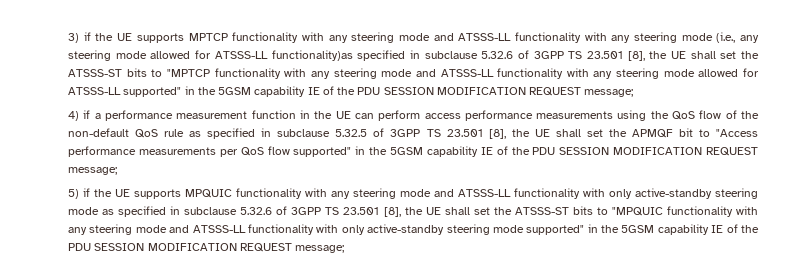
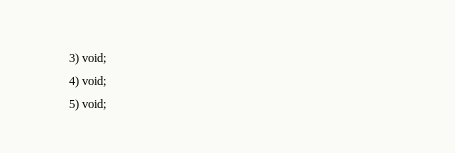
[83,32,759,43] [68,50,759,61] [68,68,760,79] [68,86,634,97] [68,110,760,121] [68,128,758,139] [68,146,758,157] [68,167,118,175] [68,188,758,199] [68,206,758,217] [68,224,759,235] [68,243,345,253] if the UE supports MPTCP functionality with any steering mode and ATSSS-LL functionality with any steering mode (i.e., any steering mode allowed for ATSSS-LL functionality)as specified in subclause 5.32.6 of 3GPP TS 23.501 [8], the UE shall set the ATSSS-ST bits to "MPTCP functionality with any steering mode and ATSSS-LL functionality with any steering mode allowed for ATSSS-LL supported" in the 5GSM capability IE of the PDU SESSION MODIFICATION REQUEST message; // 4) if a performance measurement function in the UE can perform access performance measurements using the QoS flow of the non-default QoS rule as specified in subclause 5.32.5 of 3GPP TS 23.501 [8], the UE shall set the APMQF bit to "Access performance measurements per QoS flow supported" in the 5GSM capability IE of the PDU SESSION MODIFICATION REQUEST message; // 5) if the UE supports MPQUIC functionality with any steering mode and ATSSS-LL functionality with only active-standby steering mode as specified in subclause 5.32.6 of 3GPP TS 23.501 [8], the UE shall set the ATSSS-ST bits to "MPQUIC functionality with any steering mode and ATSSS-LL functionality with only active-standby steering mode supported" in the 5GSM capability IE of the PDU SESSION MODIFICATION REQUEST message; -> [82,53,107,64] [69,76,107,88] [69,99,107,111] void; // 4) void; // 5) void;

